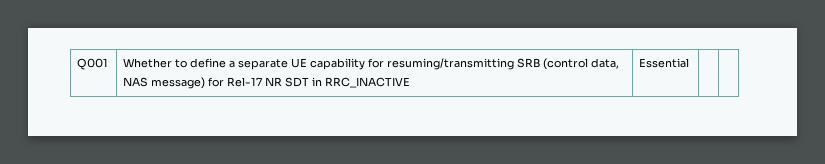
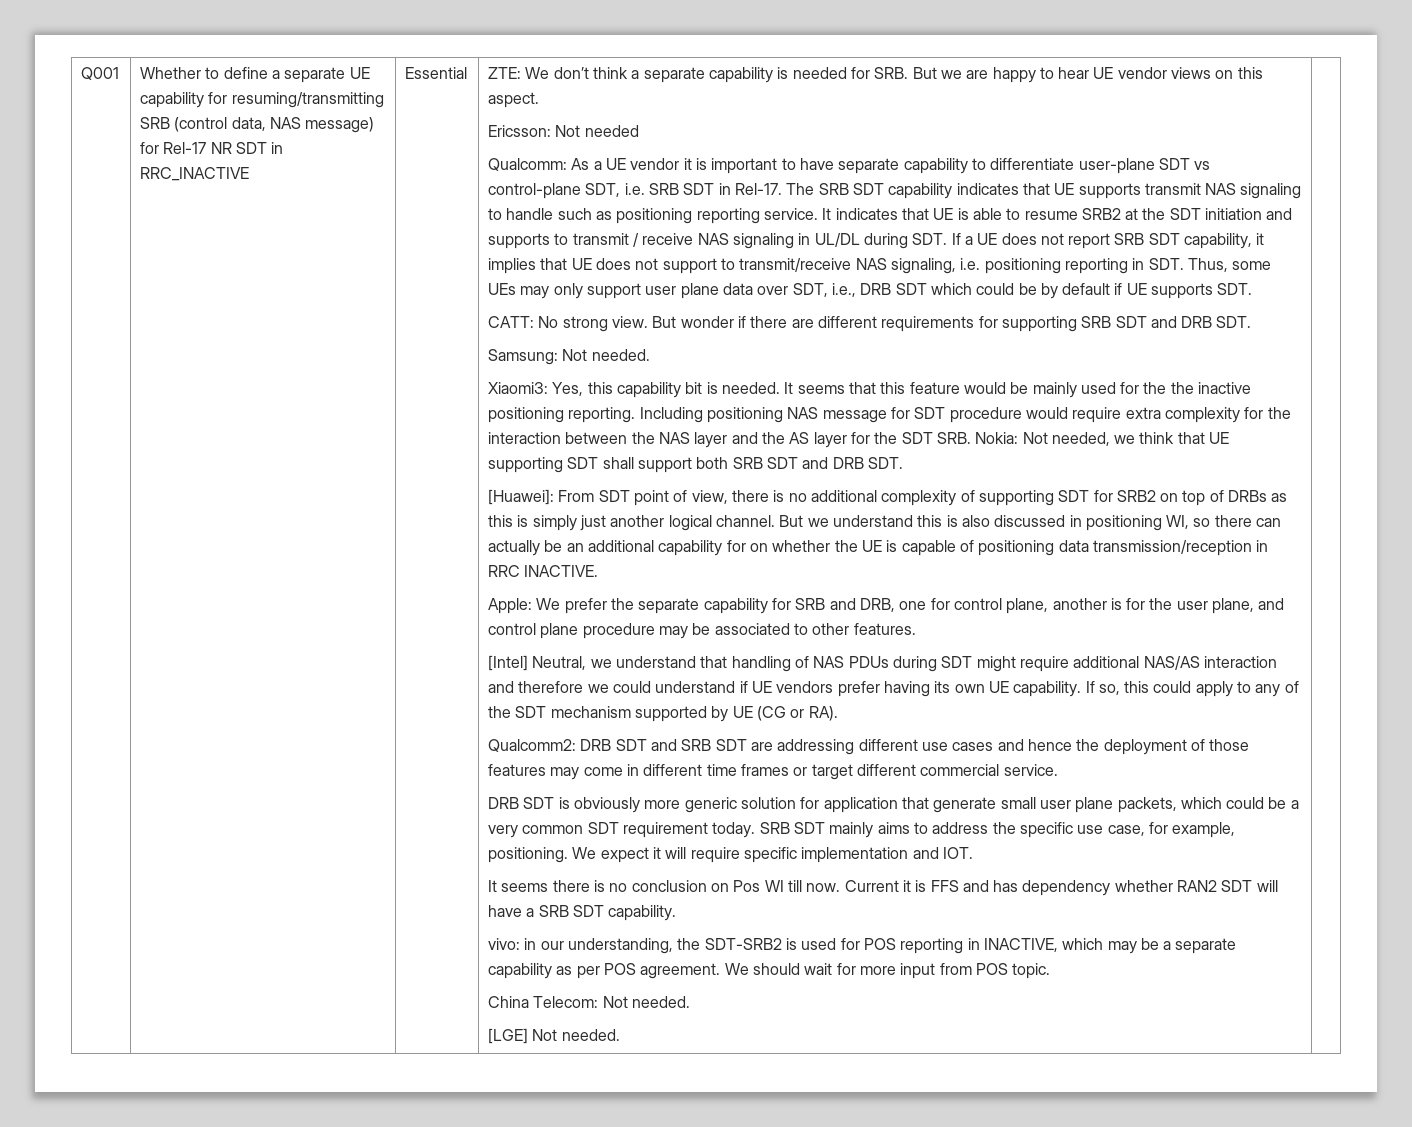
(690, 63) none -> [488,67,1263,83] [488,92,540,108] [488,125,639,137] [488,158,1211,174] [488,183,1302,199] [488,208,1293,224] [488,233,1265,249] [488,258,1272,274] [488,283,1253,299] [488,316,1252,332] [488,349,650,365] [488,382,1252,398] [488,407,1291,423] [488,432,1230,448] [488,457,903,473] [488,489,1288,506] [488,515,1282,531] [488,540,1269,556] [488,565,599,577] [488,598,1285,614] [488,623,916,639] [488,655,1277,672] [488,681,1299,697] [488,706,838,722] [488,739,1250,755] [488,764,1058,780] [488,797,1299,813] [488,822,1236,838] [488,847,973,863] [488,880,1278,896] [488,905,677,921] [488,938,1237,954] [488,963,1051,979] [488,996,691,1008] [488,1028,620,1044] ZTE: We don’t think a separate capability is needed for SRB. But we are happy to hear UE vendor views on this aspect. // Ericsson: Not needed // Qualcomm: As a UE vendor it is important to have separate capability to differentiate user-plane SDT vs control-plane SDT, i.e. SRB SDT in Rel-17. The SRB SDT capability indicates that UE supports transmit NAS signaling to handle such as positioning reporting service. It indicates that UE is able to resume SRB2 at the SDT initiation and supports to transmit / receive NAS signaling in UL/DL during SDT. If a UE does not report SRB SDT capability, it implies that UE does not support to transmit/receive NAS signaling, i.e. positioning reporting in SDT. Thus, some UEs may only support user plane data over SDT, i.e., DRB SDT which could be by default if UE supports SDT. // CATT: No strong view. But wonder if there are different requirements for supporting SRB SDT and DRB SDT. // Samsung: Not needed. // Xiaomi3: Yes, this capability bit is needed. It seems that this feature would be mainly used for the the inactive positioning reporting. Including positioning NAS message for SDT procedure would require extra complexity for the interaction between the NAS layer and the AS layer for the SDT SRB. Nokia: Not needed, we think that UE supporting SDT shall support both SRB SDT and DRB SDT. // [Huawei]: From SDT point of view, there is no additional complexity of supporting SDT for SRB2 on top of DRBs as this is simply just another logical channel. But we understand this is also discussed in positioning WI, so there can actually be an additional capability for on whether the UE is capable of positioning data transmission/reception in RRC INACTIVE. // Apple: We prefer the separate capability for SRB and DRB, one for control plane, another is for the user plane, and control plane procedure may be associated to other features. // [Intel] Neutral, we understand that handling of NAS PDUs during SDT might require additional NAS/AS interaction and therefore we could understand if UE vendors prefer having its own UE capability. If so, this could apply to any of the SDT mechanism supported by UE (CG or RA). // Qualcomm2: DRB SDT and SRB SDT are addressing different use cases and hence the deployment of those features may come in different time frames or target different commercial service. // DRB SDT is obviously more generic solution for application that generate small user plane packets, which could be a very common SDT requirement today. SRB SDT mainly aims to address the specific use case, for example, positioning. We expect it will require specific implementation and IOT. // It seems there is no conclusion on Pos WI till now. Current it is FFS and has dependency whether RAN2 SDT will have a SRB SDT capability. // vivo: in our understanding, the SDT-SRB2 is used for POS reporting in INACTIVE, which may be a separate capability as per POS agreement. We should wait for more input from POS topic. // China Telecom: Not needed. // [LGE] Not needed.

